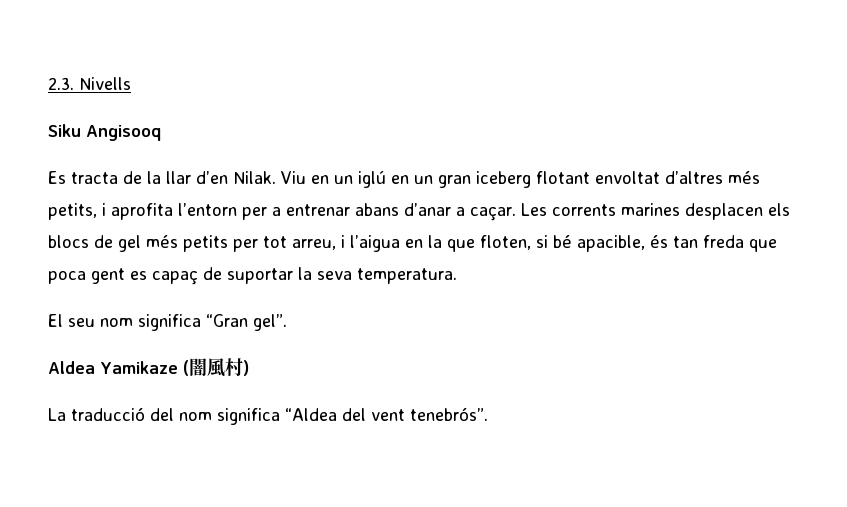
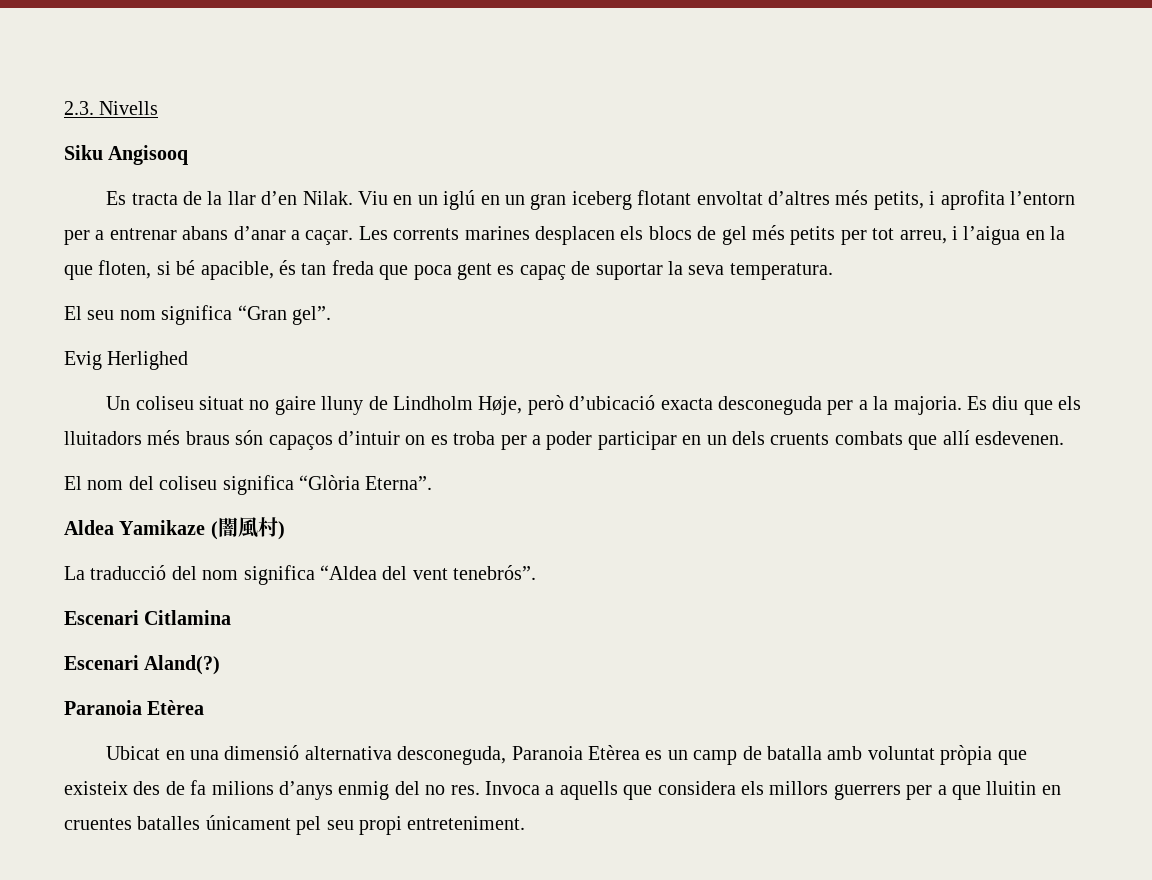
(287, 322) none -> [64,351,189,370] [106,395,1082,415] [64,430,1064,450] [64,475,433,495] // Evig Herlighed // Un coliseu situat no gaire lluny de Lindholm Høje, però d’ubicació exacta desconeguda per a la majoria. Es diu que els lluitadors més braus són capaços d’intuir on es troba per a poder participar en un dels cruents combats que allí esdevenen. // El nom del coliseu significa “Glòria Eterna”.
(488, 414) none -> [64,610,232,625] [64,655,221,675] [64,700,205,715] [106,745,1027,765] [64,780,1061,800] [64,815,526,835] // Escenari Citlamina // Escenari Aland(?) // Paranoia Etèrea // Ubicat en una dimensió alternativa desconeguda, Paranoia Etèrea es un camp de batalla amb voluntat pròpia que existeix des de fa milions d’anys enmig del no res. Invoca a aquells que considera els millors guerrers per a que lluitin en cruentes batalles únicament pel seu propi entreteniment.

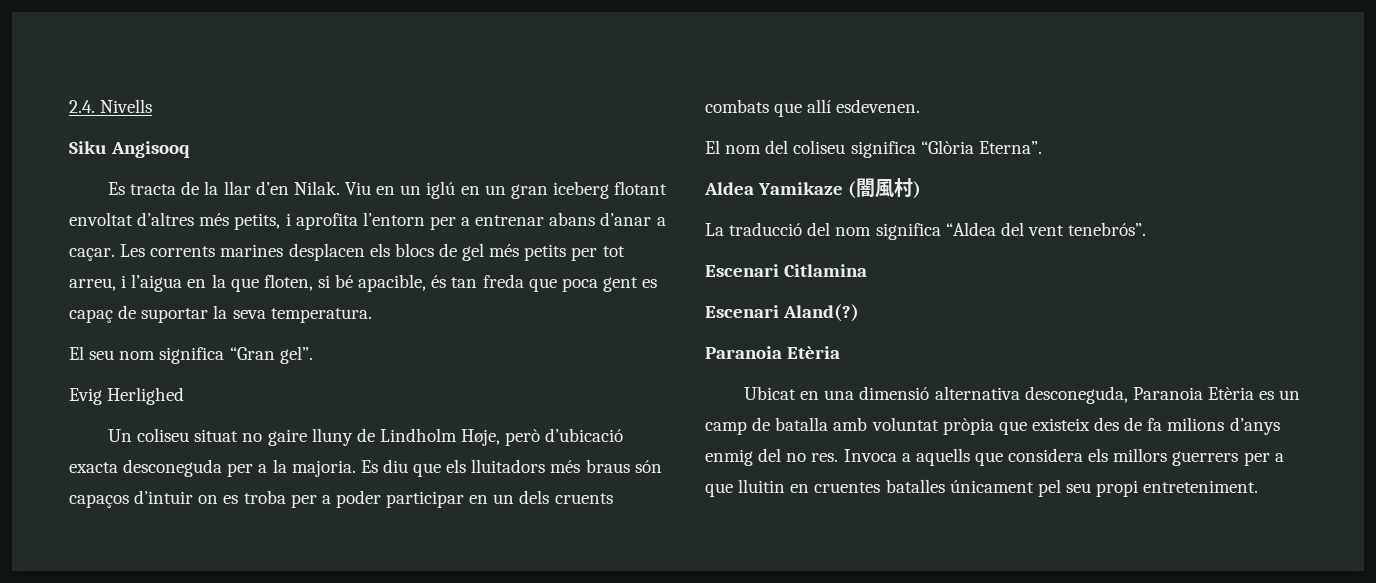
[64,101,94,115] 2.3. -> [69,100,95,113] 2.4.
[147,700,205,715] Etèrea -> [787,346,841,359] Etèria
[588,745,641,760] Etèrea -> [1207,387,1254,400] Etèria

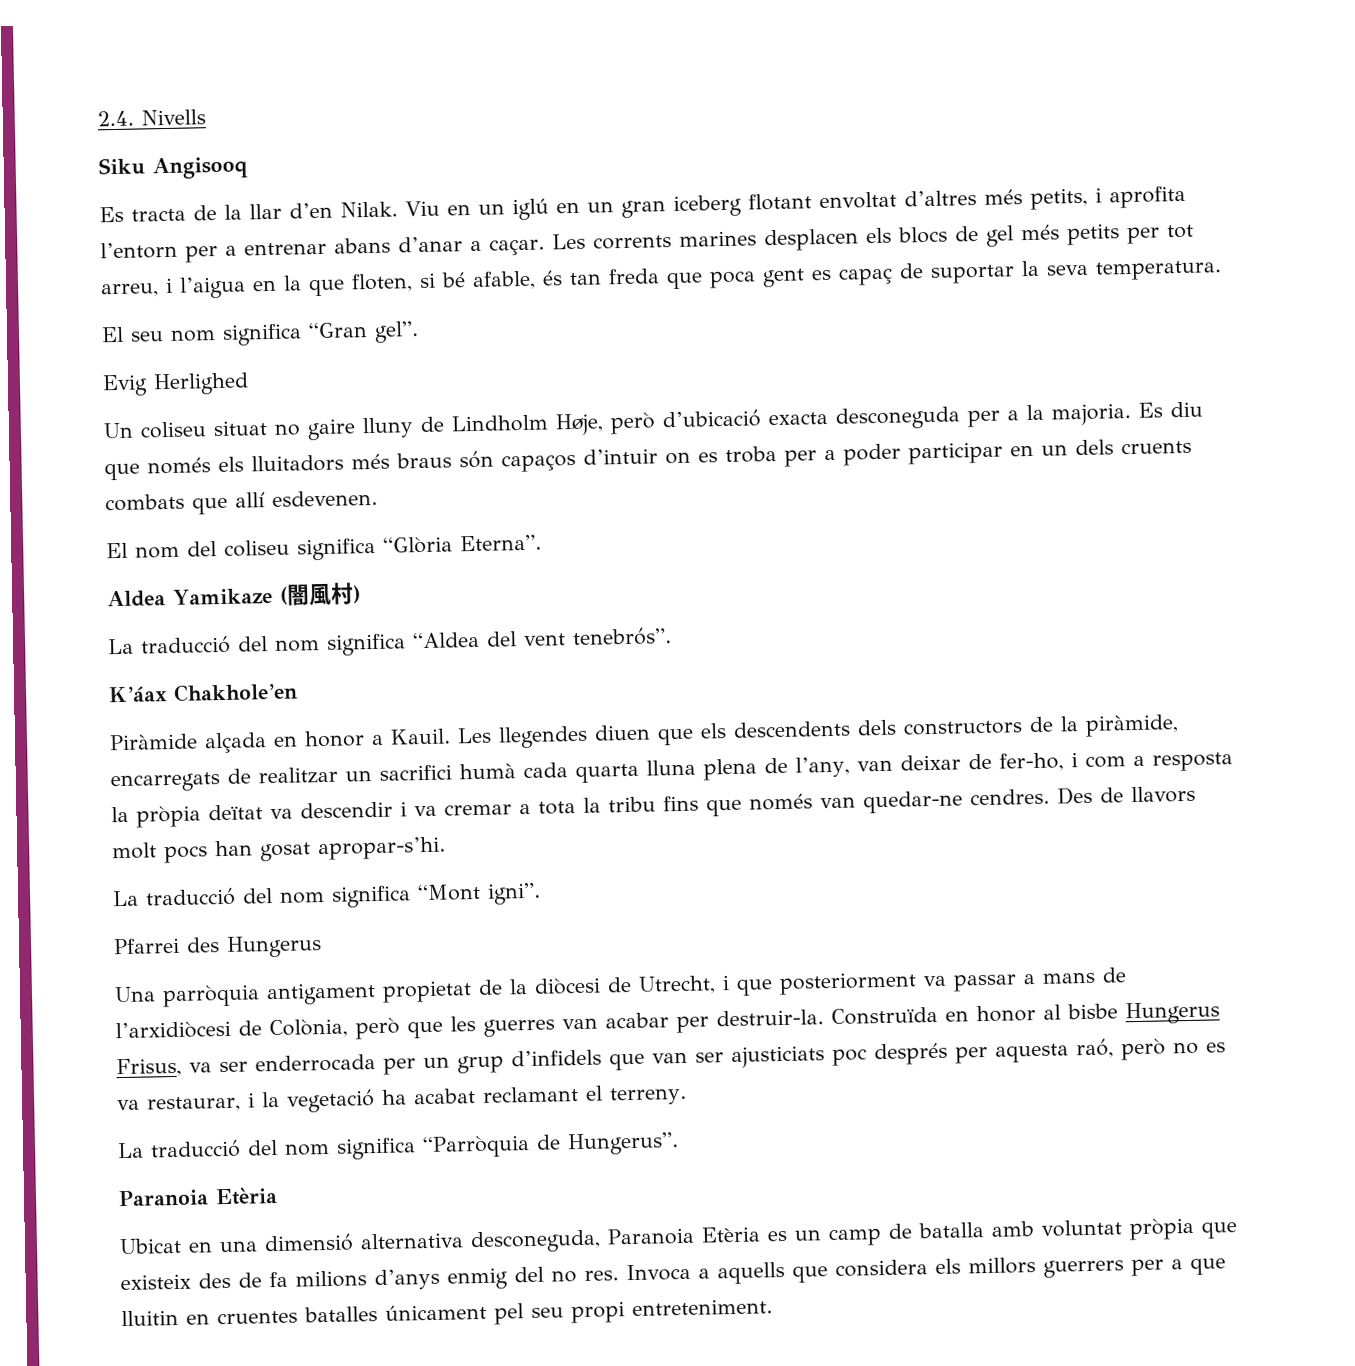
[358,274,427,292] apacible, -> [472,270,536,290] afable,
(442, 470) none -> [147,457,211,475] només
[705,264,868,277] [705,304,860,322] Escenari Citlamina // Escenari Aland(?) -> [108,682,298,703] [109,714,1179,754] [110,752,1233,793] [111,785,1196,828] [112,836,446,864] [112,882,541,908] [113,935,322,958] [114,967,1126,1008] [115,1001,1220,1040] [116,1038,1226,1078] [117,1085,687,1113] [117,1132,679,1160] K’áax Chakhole’en // Piràmide alçada en honor a Kauil. Les llegendes diuen que els descendents dels constructors de la piràmide, encarregats de realitzar un sacrifici humà cada quarta lluna plena de l’any, van deixar de fer-ho, i com a resposta la pròpia deïtat va descendir i va cremar a tota la tribu fins que només van quedar-ne cendres. Des de llavors molt pocs han gosat apropar-s’hi. // La traducció del nom significa “Mont igni”. // Pfarrei des Hungerus // Una parròquia antigament propietat de la diòcesi de Utrecht, i que posteriorment va passar a mans de l’arxidiòcesi de Colònia, però que les guerres van acabar per destruir-la. Construïda en honor al bisbe Hungerus Frisus, va ser enderrocada per un grup d’infidels que van ser ajusticiats poc després per aquesta raó, però no es va restaurar, i la vegetació ha acabat reclamant el terreny. // La traducció del nom significa “Parròquia de Hungerus”.

